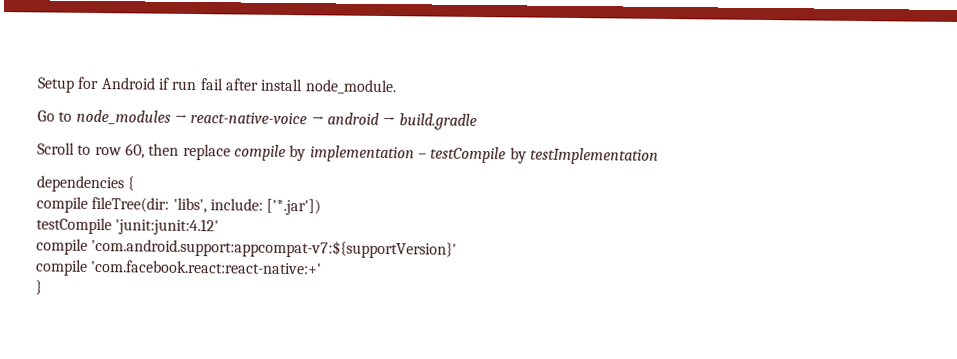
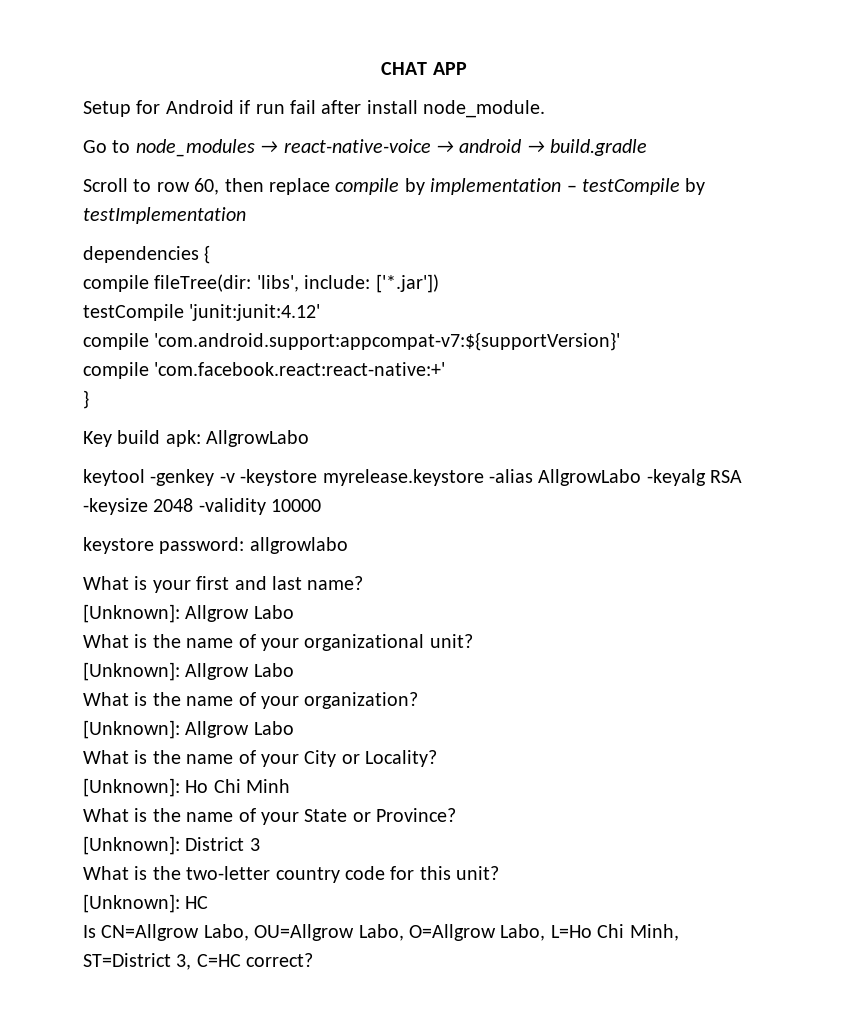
(37, 85) none -> [381,62,467,75] CHAT APP //
(42, 287) none -> [83,430,310,447] [83,469,743,486] [83,498,322,515] [83,537,348,554] [83,576,364,593] [83,604,294,623] [83,634,473,651] [83,662,294,681] [83,692,419,709] [83,720,294,739] [83,750,438,767] [83,778,291,797] [83,808,457,825] [83,836,260,855] [83,866,500,883] [83,894,209,913] [83,924,679,941] [83,953,314,970] // Key build apk: AllgrowLabo // keytool -genkey -v -keystore myrelease.keystore -alias AllgrowLabo -keyalg RSA -keysize 2048 -validity 10000 // keystore password: allgrowlabo // What is your first and last name? // [Unknown]: Allgrow Labo // What is the name of your organizational unit? // [Unknown]: Allgrow Labo // What is the name of your organization? // [Unknown]: Allgrow Labo // What is the name of your City or Locality? // [Unknown]: Ho Chi Minh // What is the name of your State or Province? // [Unknown]: District 3 // What is the two-letter country code for this unit? // [Unknown]: HC // Is CN=Allgrow Labo, OU=Allgrow Labo, O=Allgrow Labo, L=Ho Chi Minh, ST=District 3, C=HC correct?

